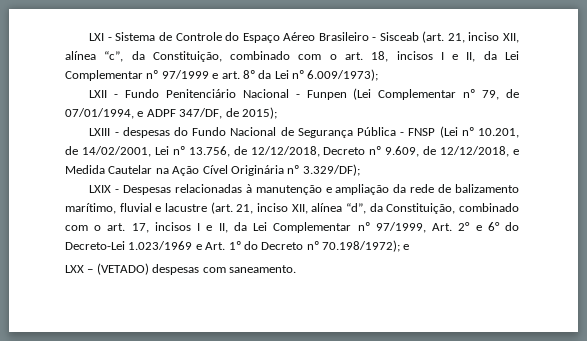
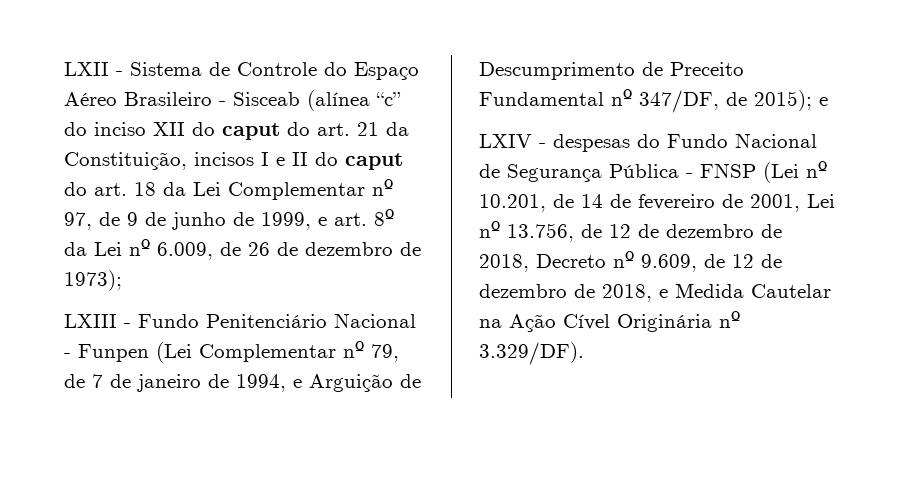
[89,33,105,41] LXI -> [64,62,109,76] LXII
[422,31,519,43] [65,51,519,62] [65,70,209,81] (art. 21, inciso XII, alínea “c”, da Constituição, combinado com o art. 18, incisos I e II, da Lei Complementar nº 97/1999 -> [307,90,401,111] [64,122,409,140] [64,152,403,170] [64,179,393,200] [64,212,311,230] (alínea “c” do inciso XII do caput do art. 21 da Constituição, incisos I e II do caput do art. 18 da Lei Complementar nº 97, de 9 de junho de 1999,
[307,69,379,81] [89,90,108,98] 6.009/1973); // LXII -> [157,242,421,260] [64,270,122,291] [64,314,117,328] 6.009, de 26 de dezembro de 1973); // LXIII
[65,108,176,119] 07/01/1994, e ADPF -> [92,374,421,392] [479,62,744,80] [479,89,632,106] 7 de janeiro de 1994, e Arguição de Descumprimento de Preceito Fundamental nº
[89,128,111,136] // LXIII -> [819,97,828,106] [479,134,532,148] e // LXIV
[81,146,510,157] 14/02/2001, Lei nº 13.756, de 12/12/2018, Decreto nº 9.609, de 12/12/2018, -> [581,194,835,212] [479,221,782,242] [479,251,782,272] [479,284,652,302] 14 de fevereiro de 2001, Lei nº 13.756, de 12 de dezembro de 2018, Decreto nº 9.609, de 12 de dezembro de 2018,
[302,164,360,176] [89,184,519,195] [65,202,519,214] [65,222,520,233] [65,240,410,252] [65,263,296,275] 3.329/DF); // LXIX - Despesas relacionadas à manutenção e ampliação da rede de balizamento marítimo, fluvial e lacustre (art. 21, inciso XII, alínea “d”, da Constituição, combinado com o art. 17, incisos I e II, da Lei Complementar nº 97/1999, Art. 2° e 6° do Decreto-Lei 1.023/1969 e Art. 1º do Decreto nº 70.198/1972); e // LXX – (VETADO) despesas com saneamento. -> [479,342,584,365] 3.329/DF).

